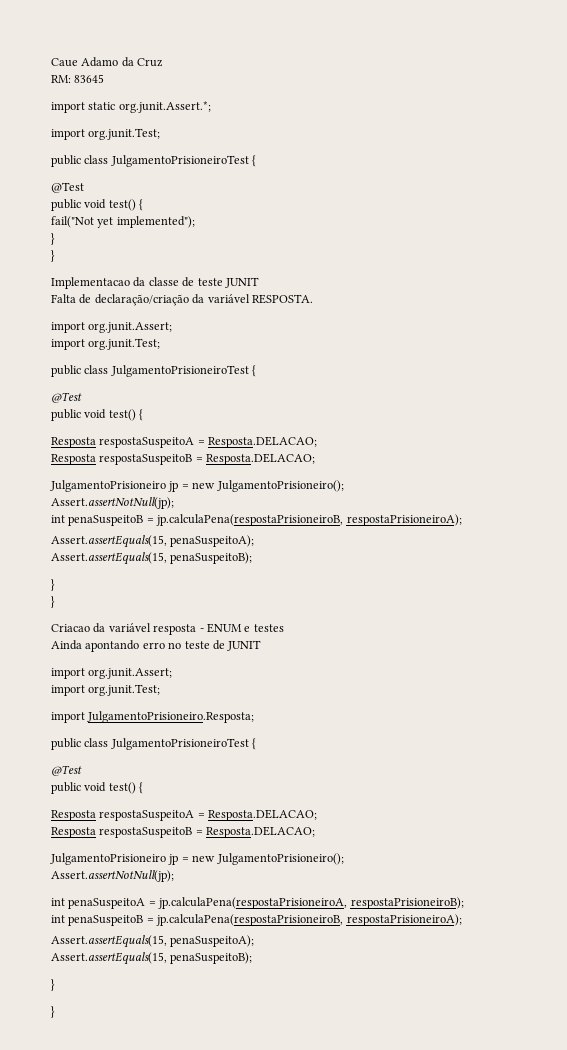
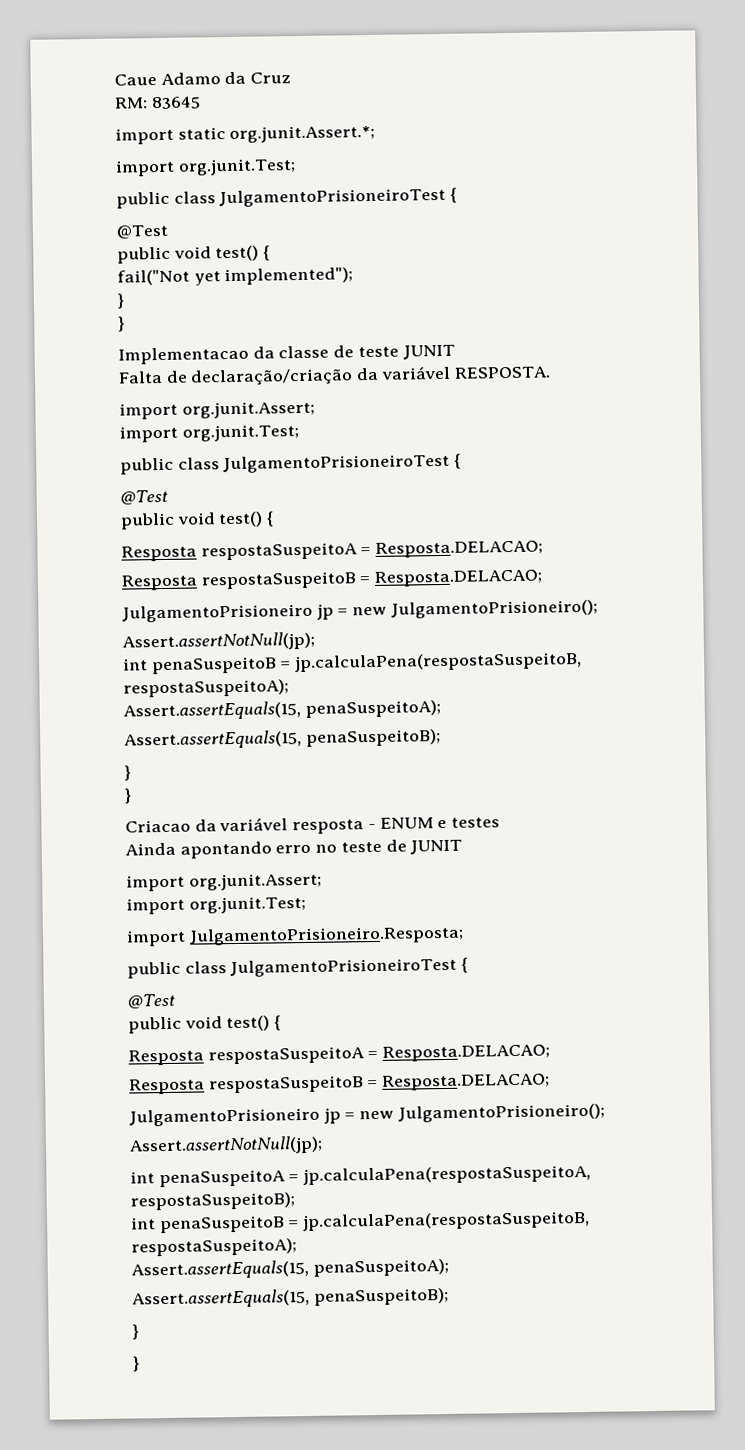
[156,514,462,526] jp.calculaPena(respostaPrisioneiroB, respostaPrisioneiroA); -> [295,651,583,673] [123,679,289,698] jp.calculaPena(respostaSuspeitoB, respostaSuspeitoA);
[158,897,464,909] [51,914,462,926] jp.calculaPena(respostaPrisioneiroA, respostaPrisioneiroB); // int penaSuspeitoB = jp.calculaPena(respostaPrisioneiroB, respostaPrisioneiroA); -> [303,1164,592,1186] [130,1192,295,1211] [131,1210,591,1234] [131,1238,297,1257] jp.calculaPena(respostaSuspeitoA, respostaSuspeitoB); // int penaSuspeitoB = jp.calculaPena(respostaSuspeitoB, respostaSuspeitoA);

